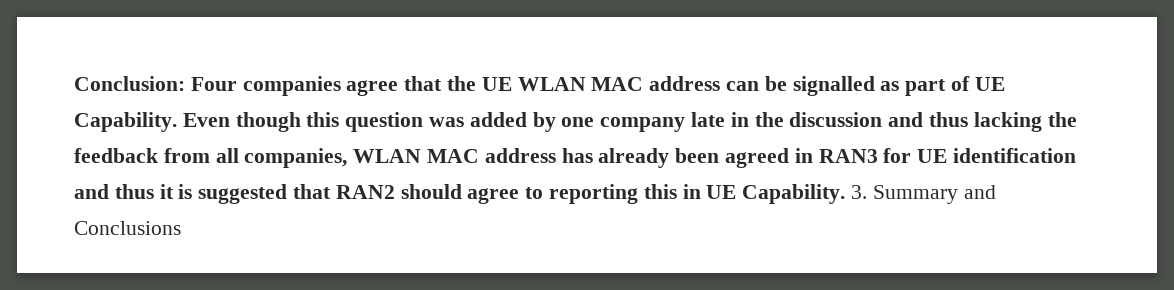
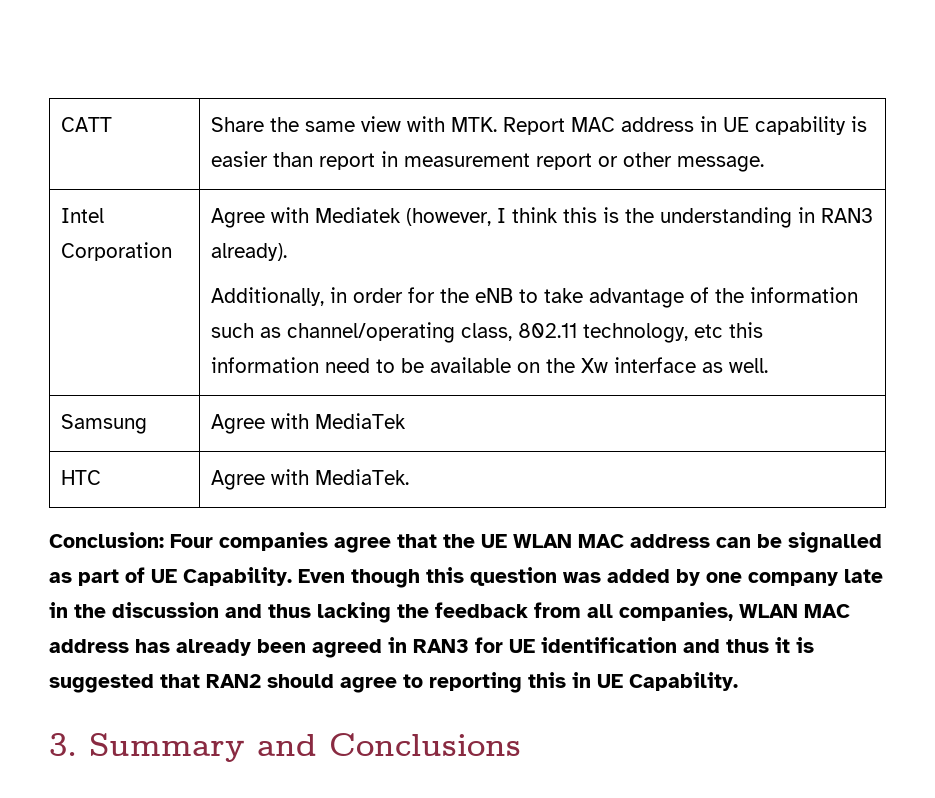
(74, 83) none -> [61,117,113,132] [211,116,868,135] [211,151,765,172] [61,208,105,223] [61,242,173,261] [211,207,874,228] [211,243,288,261] [211,287,859,308] [211,322,764,343] [211,357,769,373] [61,414,148,434] [211,413,407,434] [61,470,102,485] [211,469,410,490] CATT | Share the same view with MTK. Report MAC address in UE capability is easier than report in measurement report or other message. // Intel Corporation | Agree with Mediatek (however, I think this is the understanding in RAN3 already). // Additionally, in order for the eNB to take advantage of the information such as channel/operating class, 802.11 technology, etc this information need to be available on the Xw interface as well. // Samsung | Agree with MediaTek // HTC | Agree with MediaTek. //
(846, 194) none -> (738, 681) //

